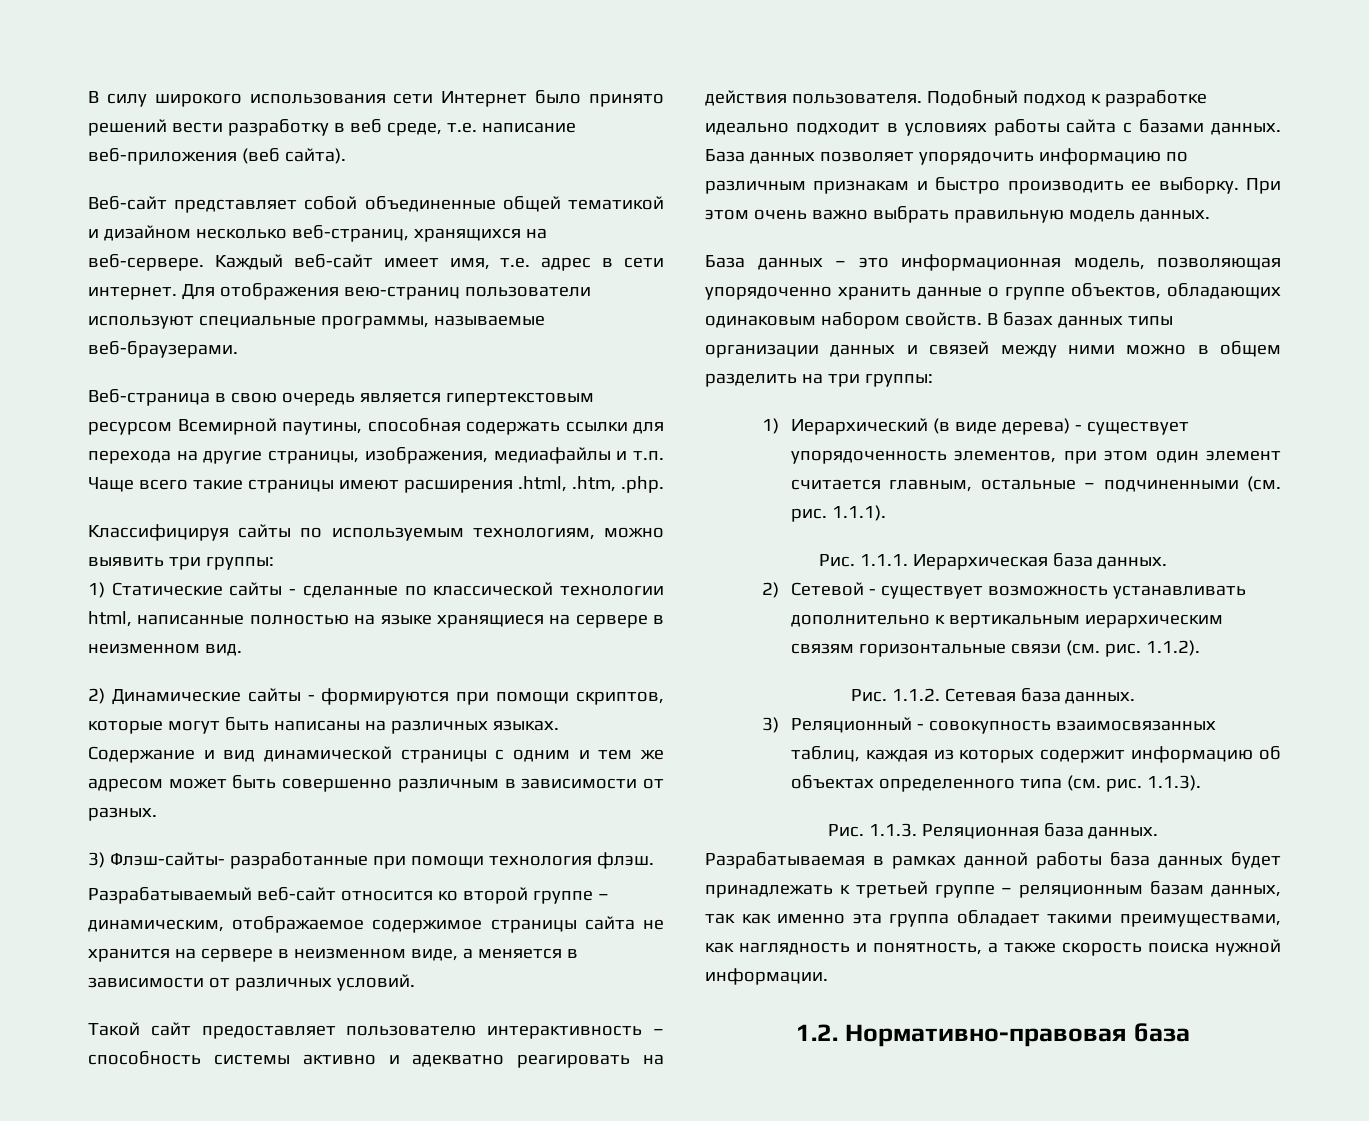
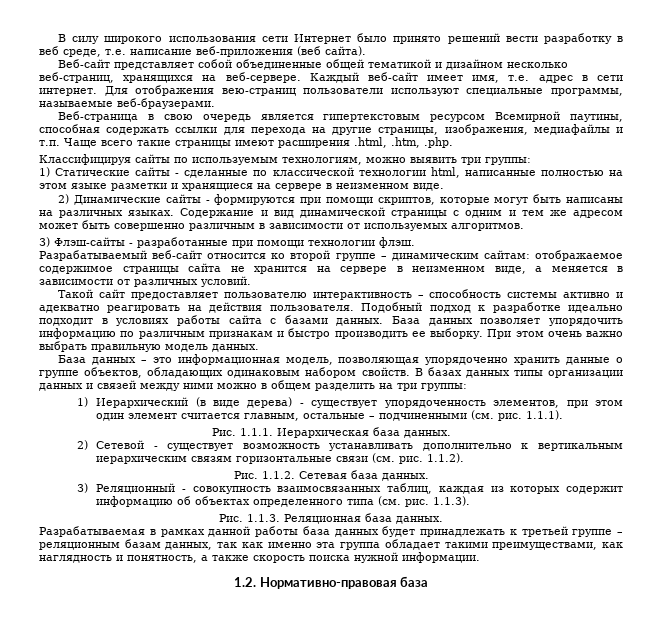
[380,614,432,625] языке -> [39,183,178,191] этом языке разметки и
[204,644,242,656] вид. -> [413,183,444,191] виде.
[88,807,157,821] [88,852,225,868] разных. // 3) Флэш-сайты- -> [364,223,524,231] [39,237,133,247] используемых алгоритмов. // 3) Флэш-сайты -
[488,855,592,866] технология -> [308,240,375,246] технологии
[88,919,224,932] динамическим, -> [391,250,530,261] динамическим сайтам:

